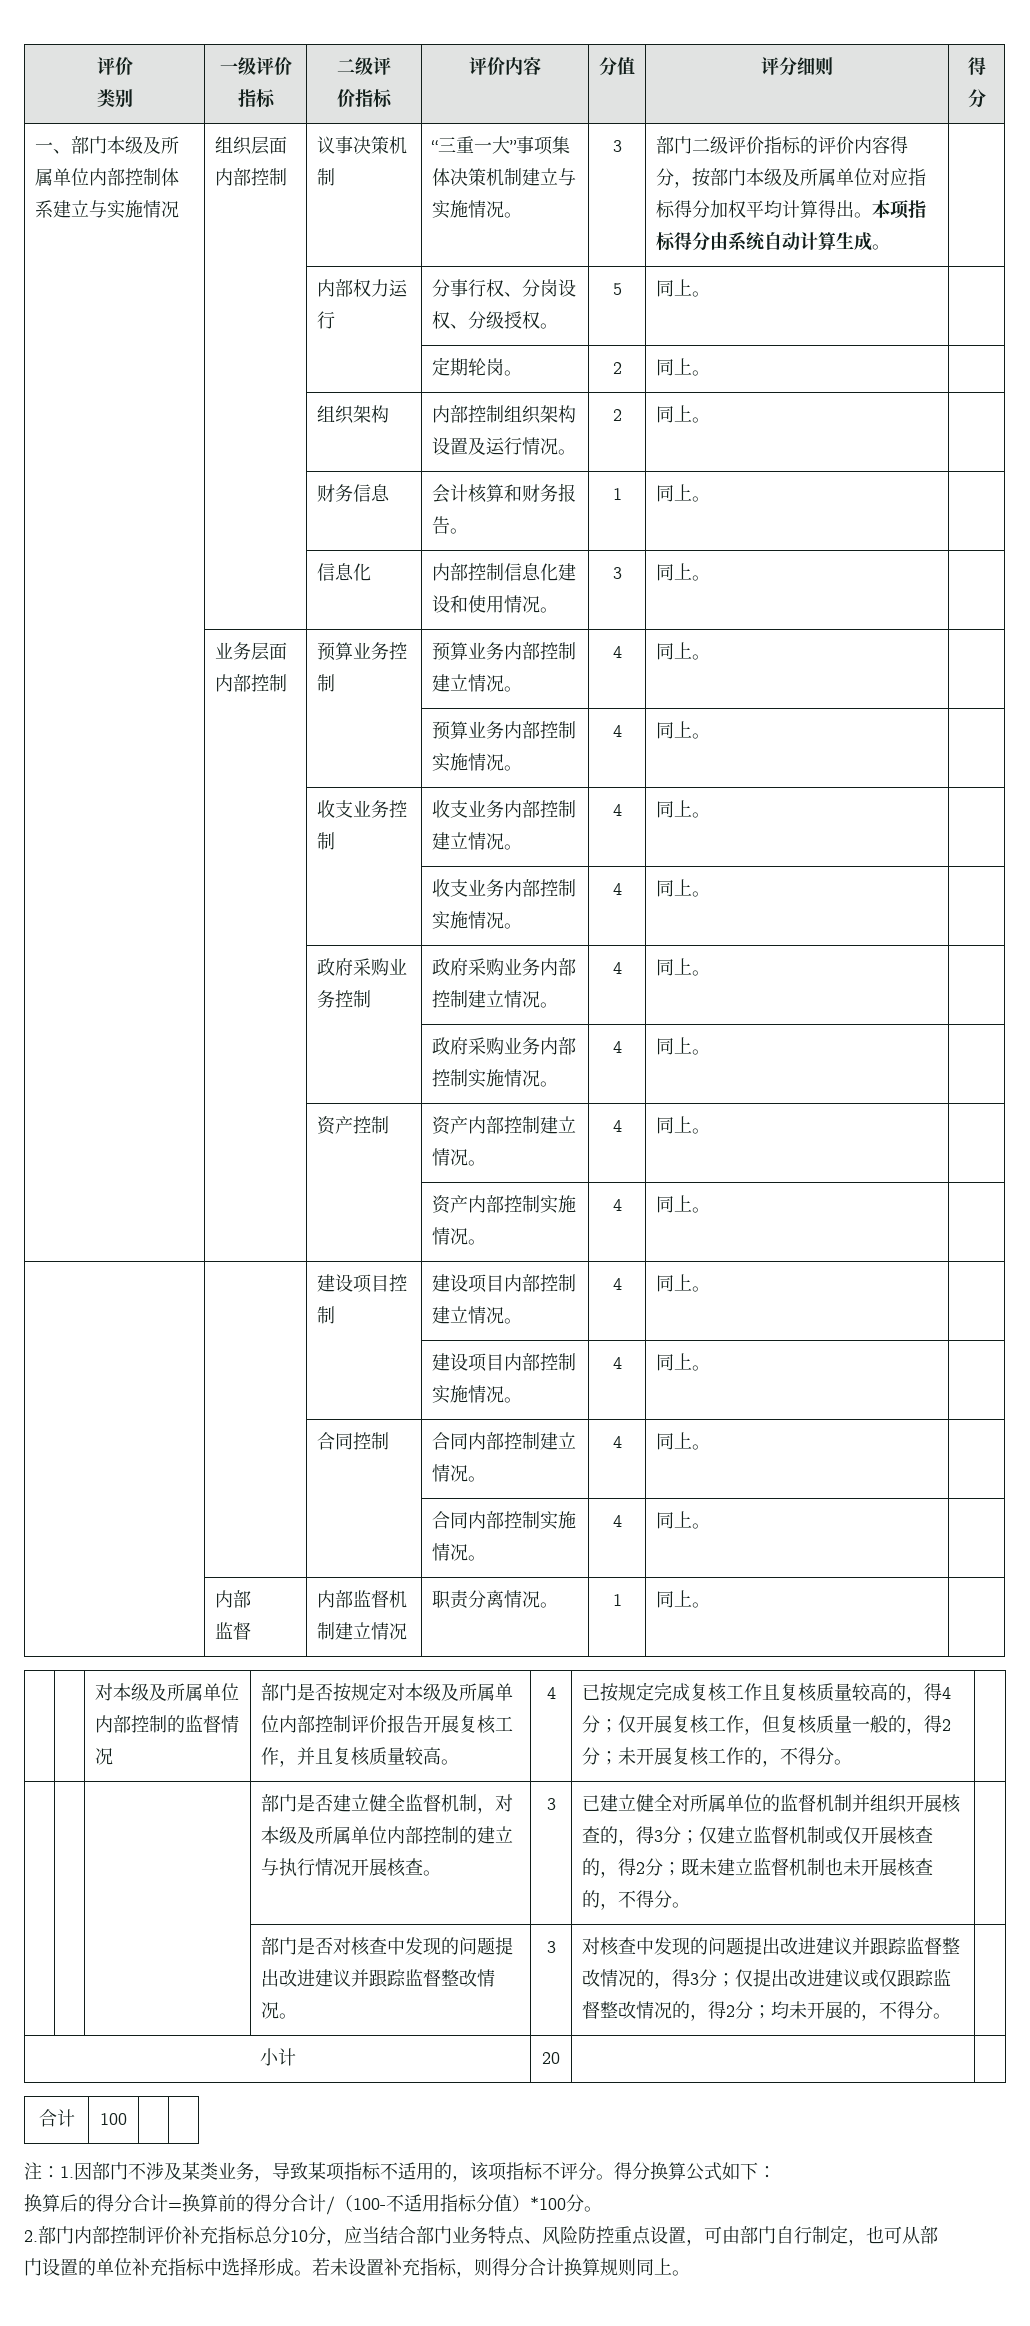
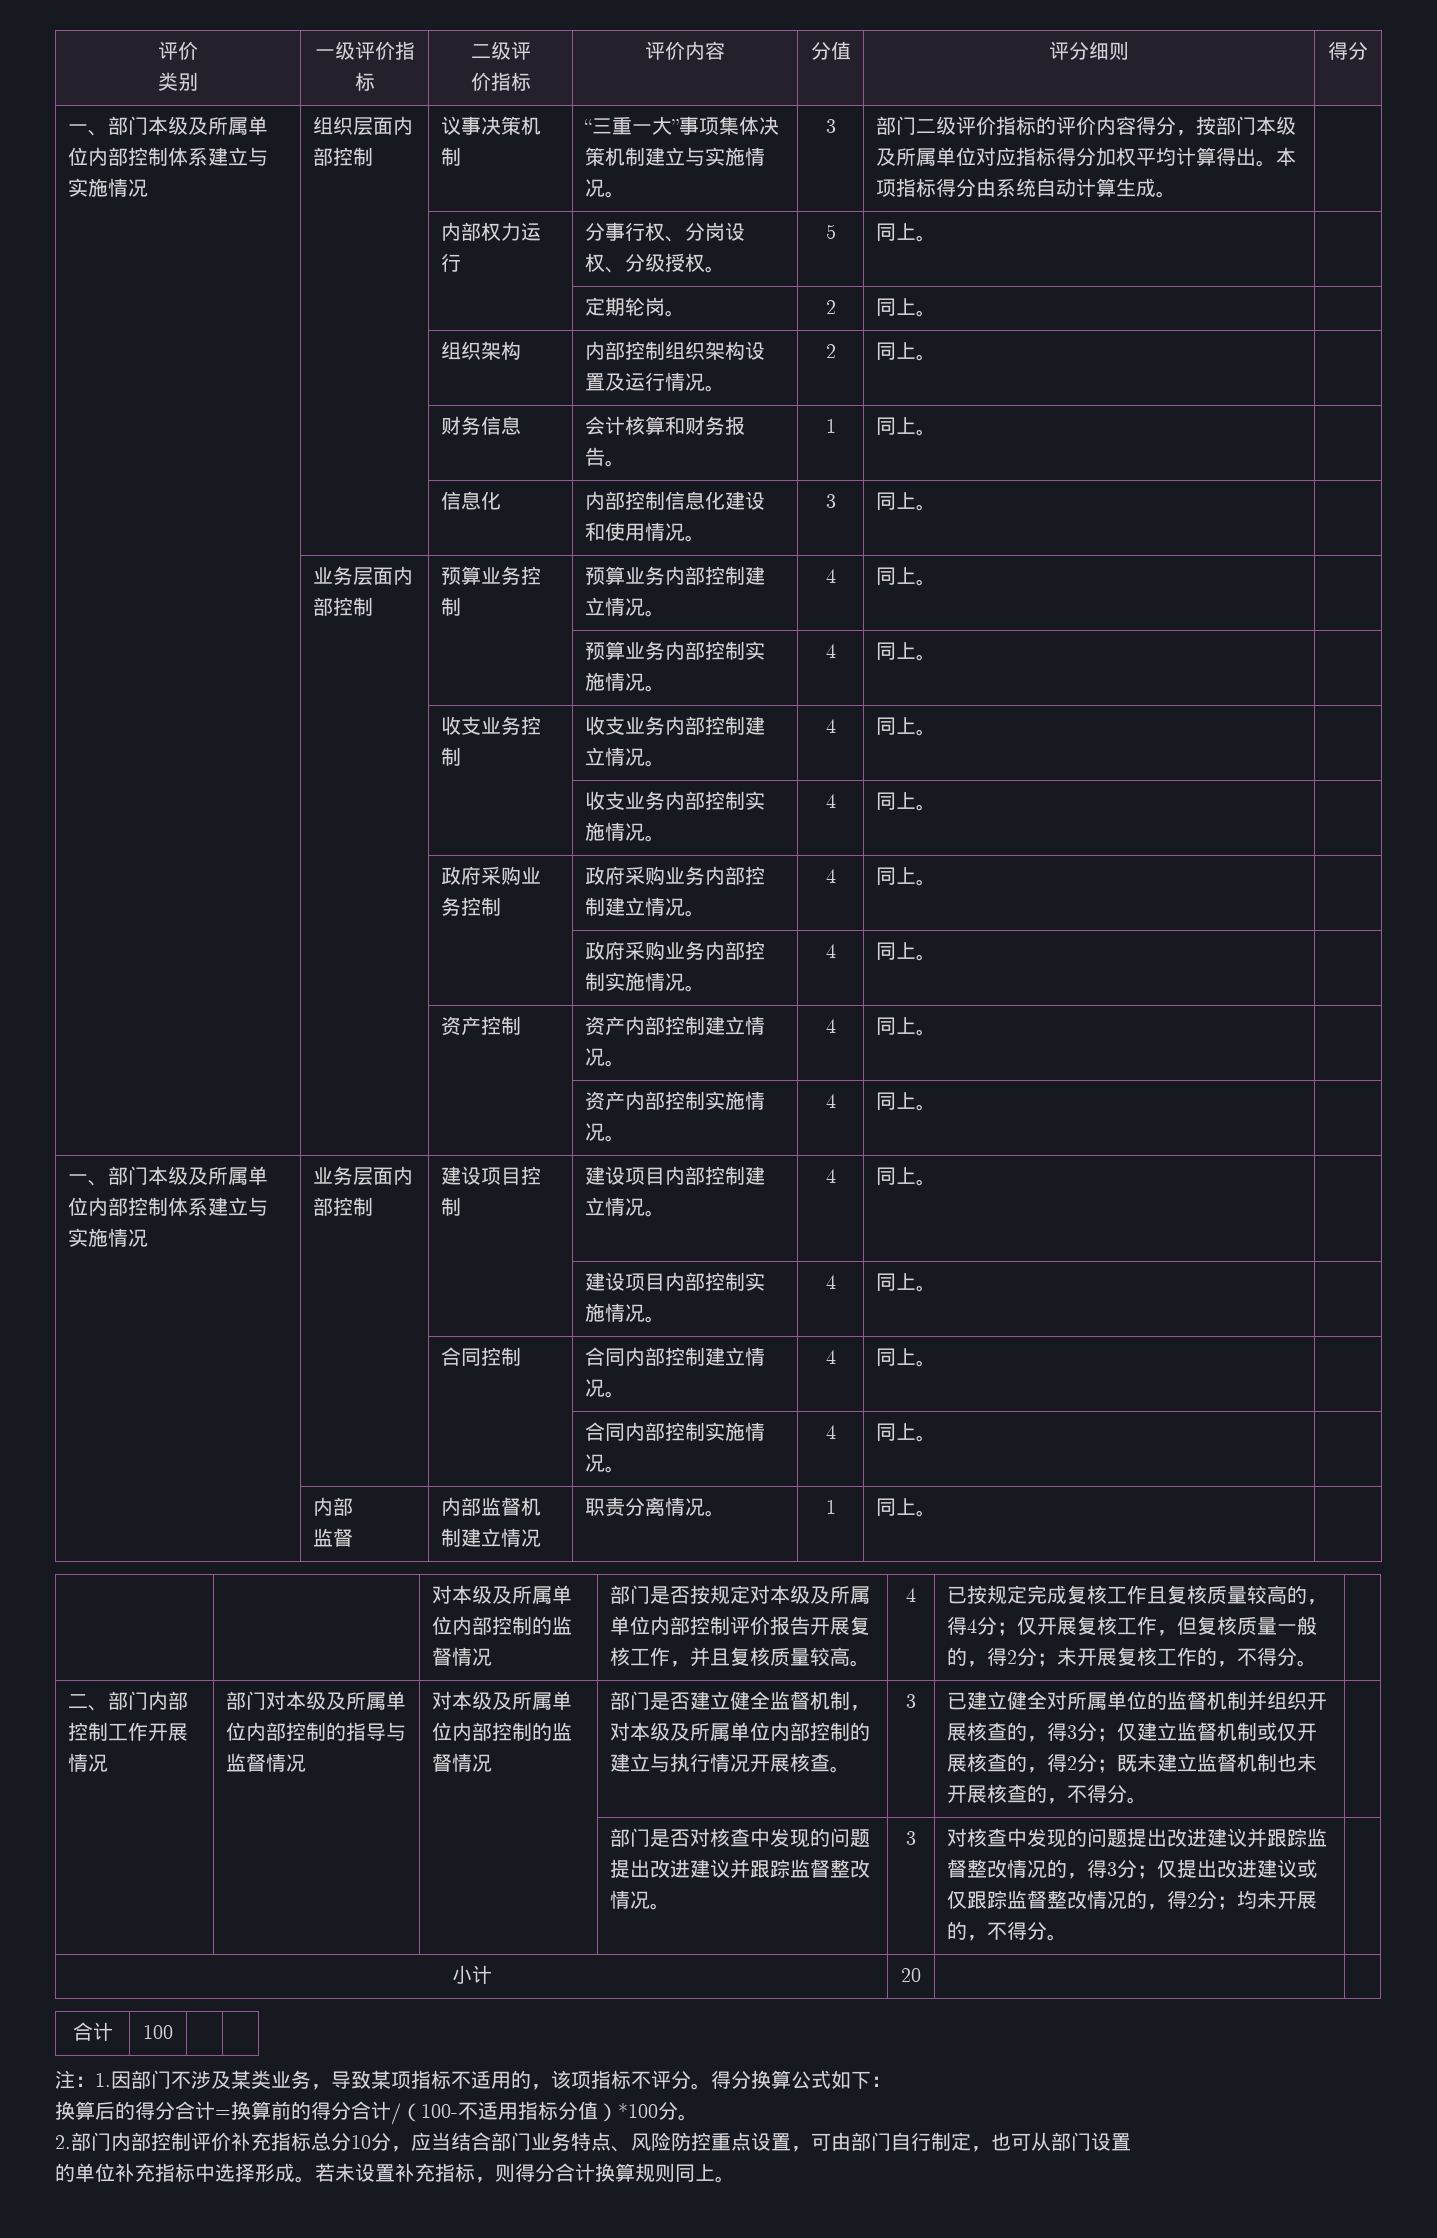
(710, 1210) | -> [68,1166,269,1186] [68,1197,269,1216] [68,1228,149,1247] [313,1166,414,1186] [313,1197,374,1216] 一、部门本级及所属单位内部控制体系建立与实施情况 | 业务层面内部控制
(852, 1762) | | -> [68,1691,189,1711] [68,1722,189,1741] [68,1753,109,1772] [226,1691,407,1710] [226,1722,407,1741] [226,1753,307,1772] [432,1691,573,1710] [432,1722,573,1741] [432,1753,493,1772] 二、部门内部控制工作开展情况 | 部门对本级及所属单位内部控制的指导与监督情况 | 对本级及所属单位内部控制的监督情况
(938, 2235) // -> (1071, 2141) none
(78, 2267) none -> (1131, 2142) //

